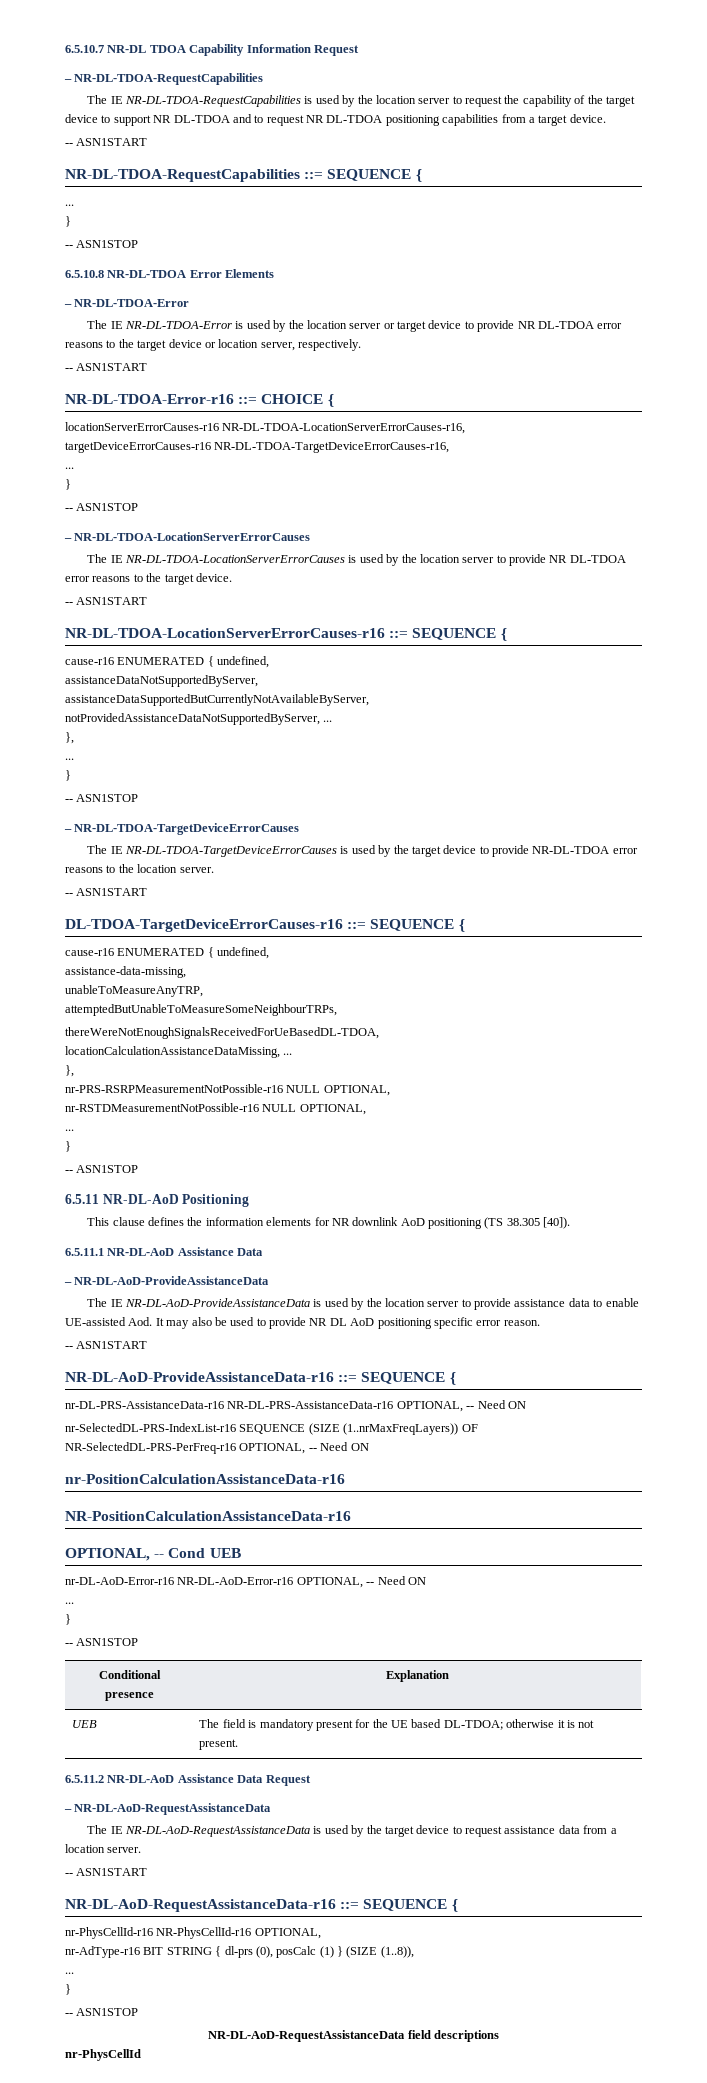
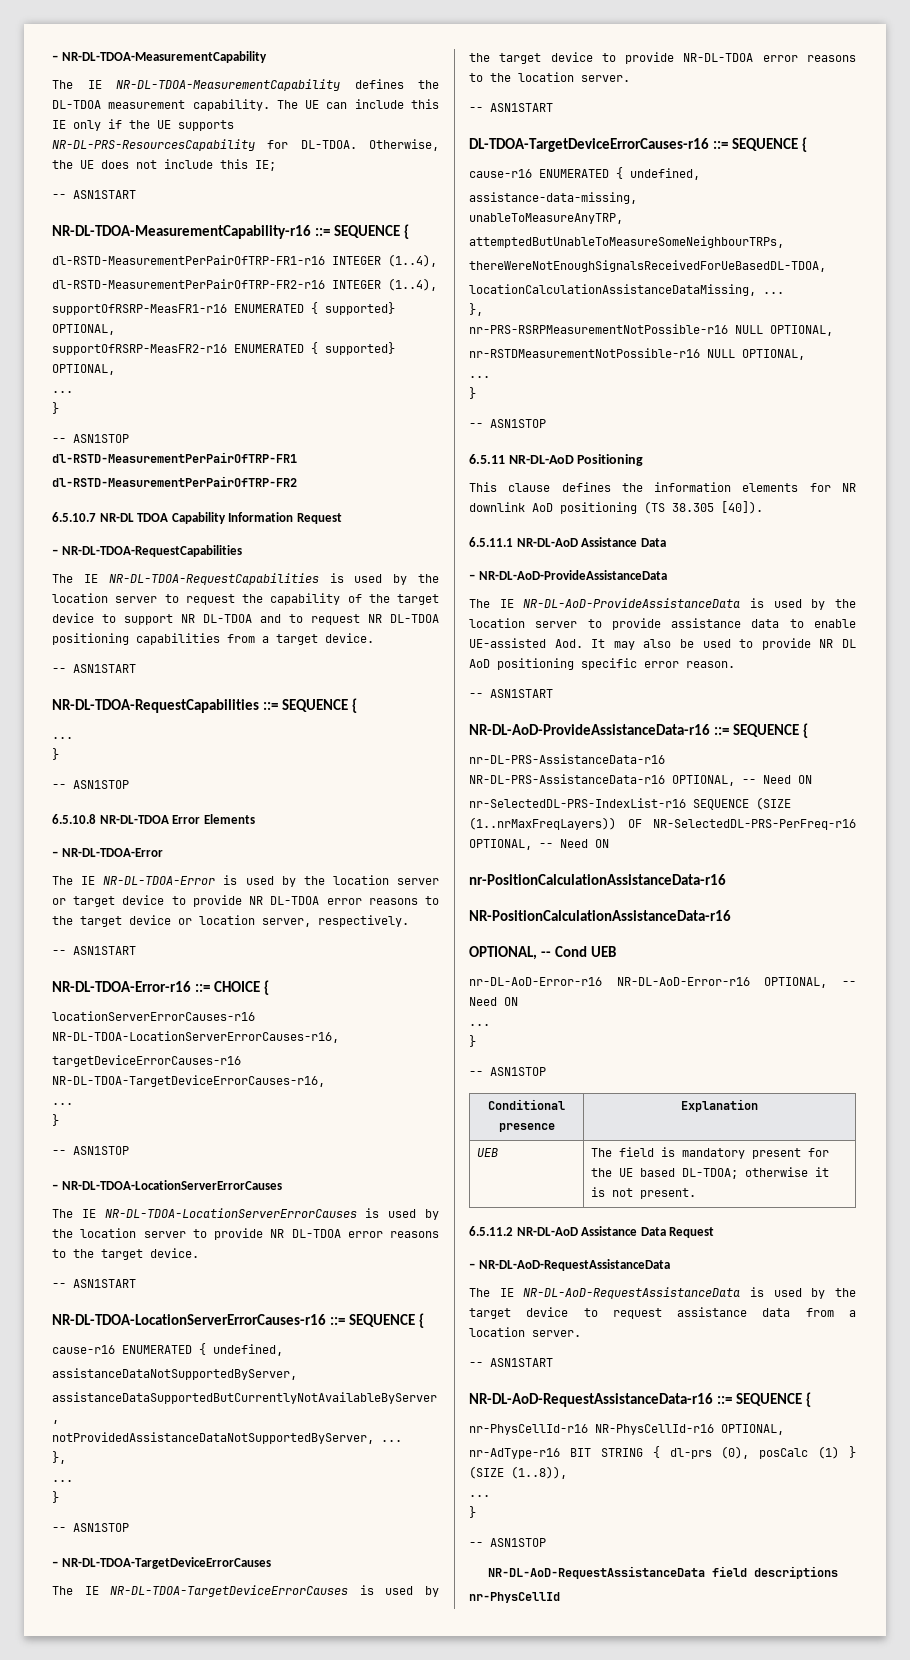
(65, 49) none -> [52,51,267,63] [52,79,439,91] [52,99,439,111] [52,119,234,131] [52,139,439,151] [52,159,276,171] [52,190,136,199] [52,224,410,239] [52,254,437,267] [52,278,437,291] [52,302,395,315] [52,324,115,335] [52,342,395,355] [52,364,115,375] [52,391,73,393] [52,402,59,414] [52,434,129,443] [52,452,297,463] [52,476,297,487] – NR-DL-TDOA-MeasurementCapability // The IE NR-DL-TDOA-MeasurementCapability defines the DL-TDOA measurement capability. The UE can include this IE only if the UE supports NR-DL-PRS-ResourcesCapability for DL-TDOA. Otherwise, the UE does not include this IE; // -- ASN1START // NR-DL-TDOA-MeasurementCapability-r16 ::= SEQUENCE { // dl-RSTD-MeasurementPerPairOfTRP-FR1-r16 INTEGER (1..4), // dl-RSTD-MeasurementPerPairOfTRP-FR2-r16 INTEGER (1..4), // supportOfRSRP-MeasFR1-r16 ENUMERATED { supported} OPTIONAL, // supportOfRSRP-MeasFR2-r16 ENUMERATED { supported} OPTIONAL, // ... // } // -- ASN1STOP // dl-RSTD-MeasurementPerPairOfTRP-FR1 // dl-RSTD-MeasurementPerPairOfTRP-FR2 //

